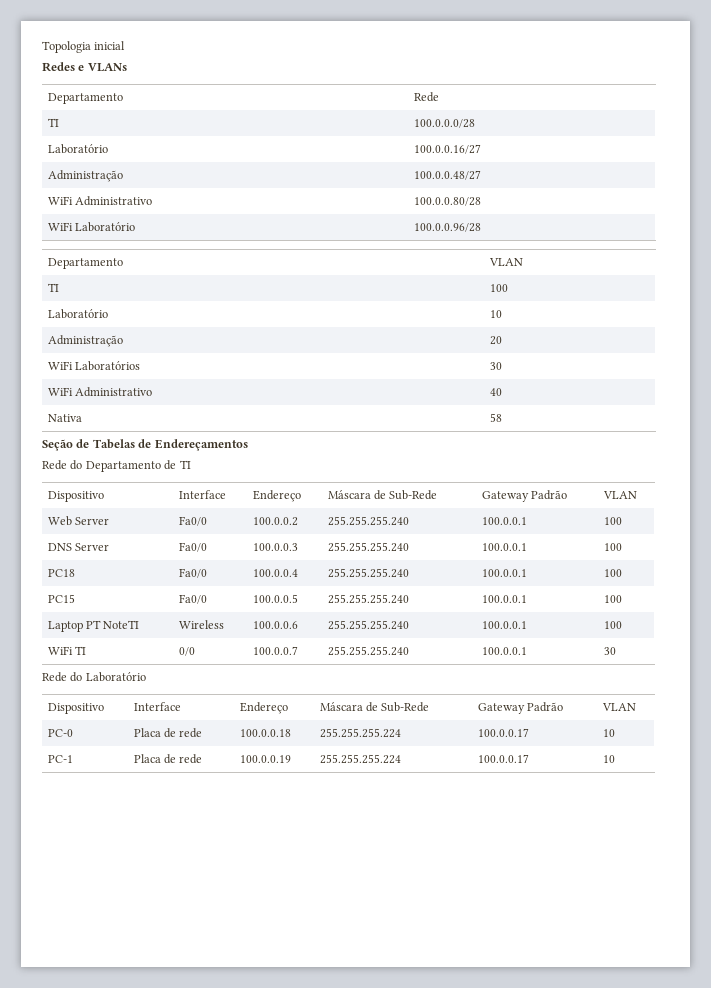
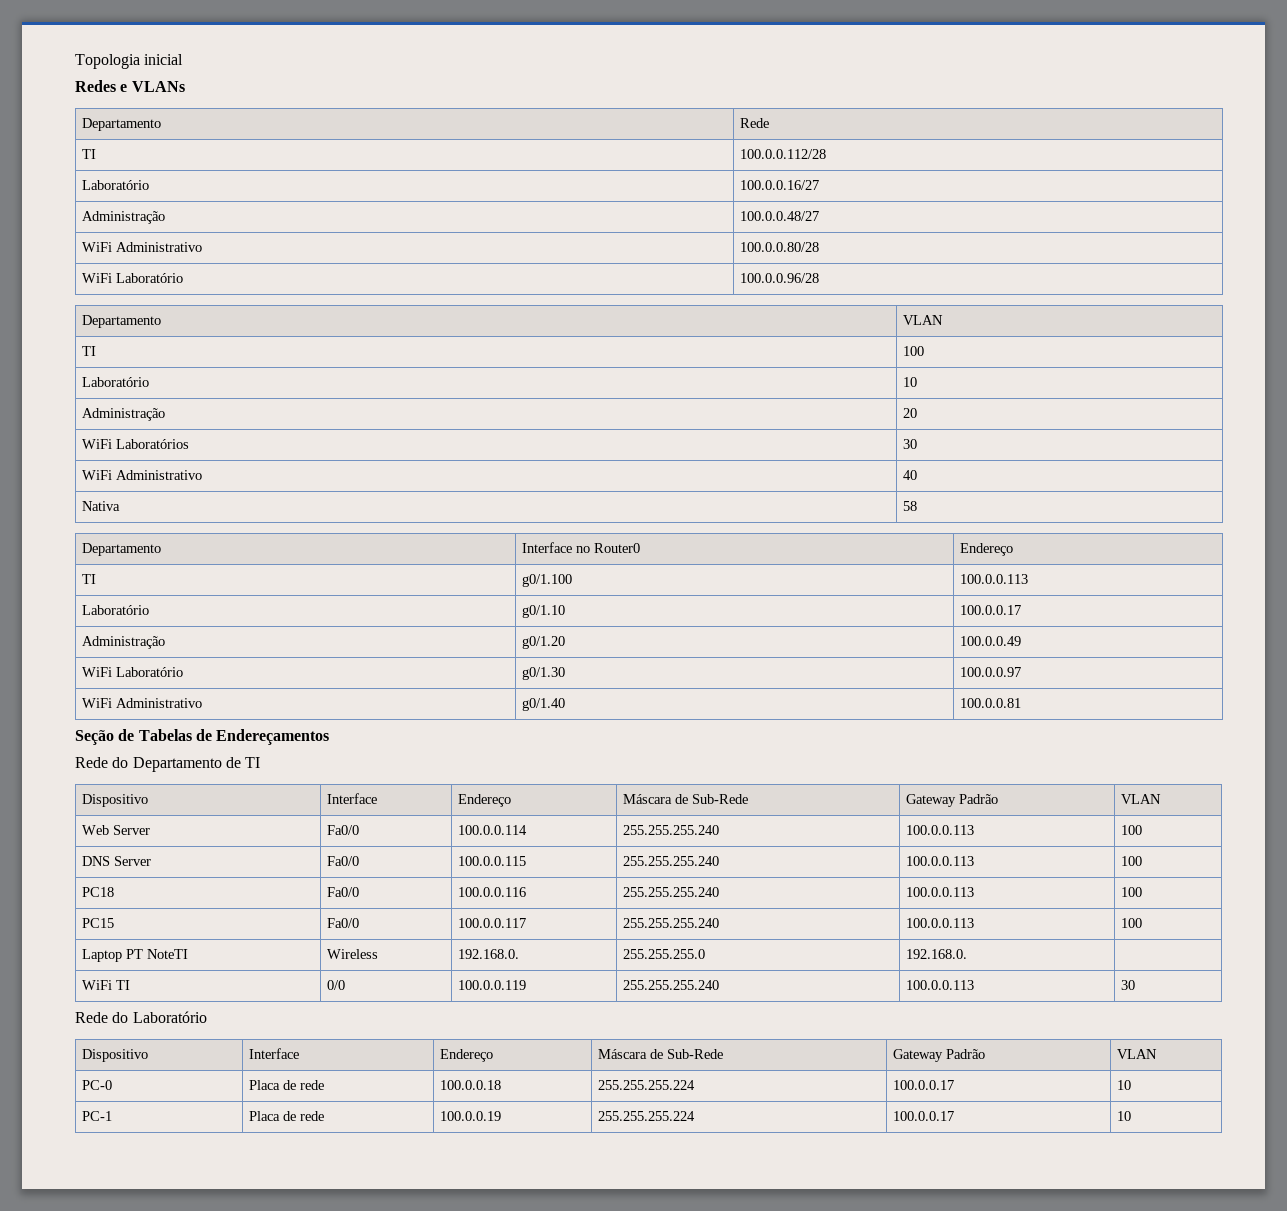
[413,119,475,128] 100.0.0.0/28 -> [739,149,826,159] 100.0.0.112/28
(502, 417) none -> [81,543,161,556] [521,542,640,553] [959,543,1013,556] [81,574,96,584] [521,574,572,587] [959,574,1028,584] [81,605,149,615] [521,605,565,618] [959,605,1021,615] [81,636,165,649] [521,636,565,649] [959,636,1021,646] [81,667,183,677] [521,667,565,680] [959,667,1021,677] [81,698,202,708] [521,698,565,711] [959,698,1021,708] // Departamento | Interface no Router0 | Endereço // TI | g0/1.100 | 100.0.0.113 // Laboratório | g0/1.10 | 100.0.0.17 // Administração | g0/1.20 | 100.0.0.49 // WiFi Laboratório | g0/1.30 | 100.0.0.97 // WiFi Administrativo | g0/1.40 | 100.0.0.81
[252,517,298,526] [327,516,409,526] [481,517,527,525] 100.0.0.2 | 255.255.255.240 | 100.0.0.1 -> [457,825,527,835] [622,825,719,835] [905,825,974,835] 100.0.0.114 | 255.255.255.240 | 100.0.0.113
[252,543,298,551] [327,542,409,552] [481,543,527,551] 100.0.0.3 | 255.255.255.240 | 100.0.0.1 -> [457,856,526,866] [622,856,719,866] [905,856,974,866] 100.0.0.115 | 255.255.255.240 | 100.0.0.113
[252,569,298,577] [327,568,409,578] [481,569,527,577] 100.0.0.4 | 255.255.255.240 | 100.0.0.1 -> [457,887,526,897] [622,887,719,897] [905,887,974,897] 100.0.0.116 | 255.255.255.240 | 100.0.0.113
[252,594,298,603] [327,594,409,604] [481,595,527,603] 100.0.0.5 | 255.255.255.240 | 100.0.0.1 -> [457,918,526,928] [622,918,719,928] [905,918,974,928] 100.0.0.117 | 255.255.255.240 | 100.0.0.113
[252,621,298,629] [327,620,409,630] [481,621,527,629] [603,621,622,629] 100.0.0.6 | 255.255.255.240 | 100.0.0.1 | 100 -> [457,949,519,959] [622,949,705,959] [905,949,967,959] 192.168.0. | 255.255.255.0 | 192.168.0. |
[252,646,298,655] [327,646,409,656] [481,647,527,655] 100.0.0.7 | 255.255.255.240 | 100.0.0.1 -> [457,980,526,990] [622,980,719,990] [905,980,974,990] 100.0.0.119 | 255.255.255.240 | 100.0.0.113

